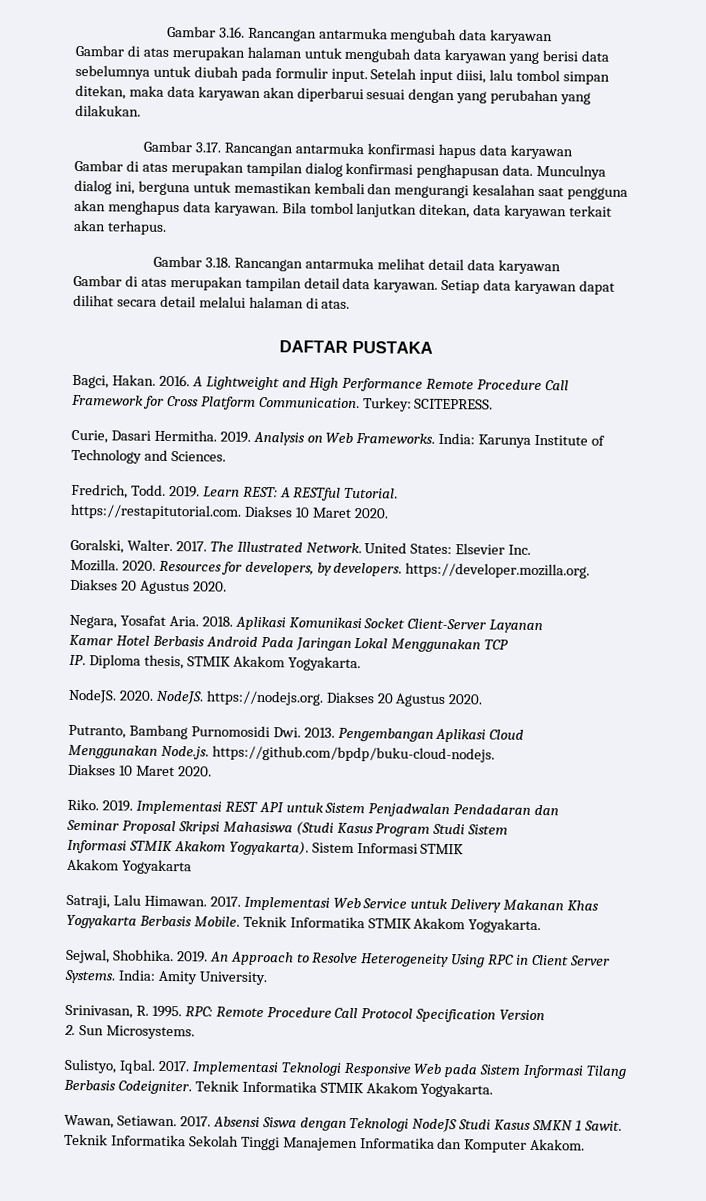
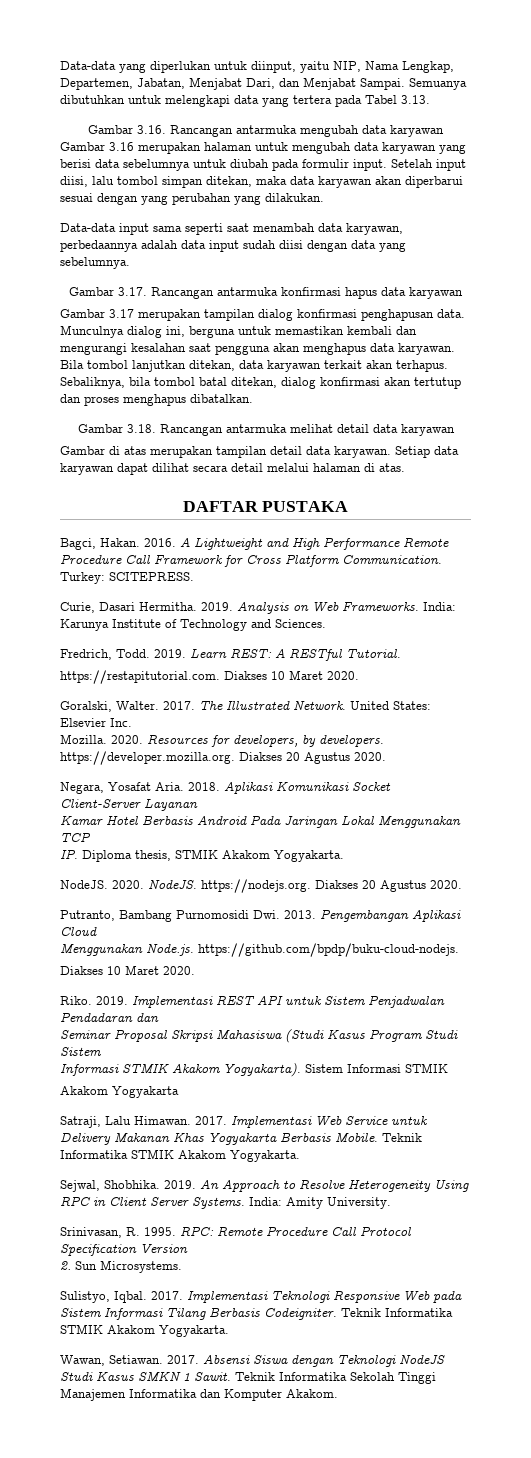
(166, 31) none -> [60,61,454,73] [60,77,467,90] [60,95,430,107] Data-data yang diperlukan untuk diinput, yaitu NIP, Nama Lengkap, Departemen, Jabatan, Menjabat Dari, dan Menjabat Sampai. Semuanya dibutuhkan untuk melengkapi data yang tertera pada Tabel 3.13. //
[126,45,169,57] di atas -> [109,142,134,151] 3.16
(141, 110) none -> [60,223,403,235] [60,240,406,252] [60,257,130,269] // Data-data input sama seperti saat menambah data karyawan, perbedaannya adalah data input sudah diisi dengan data yang sebelumnya.
[125,160,168,172] di atas -> [109,309,134,318] 3.17
(167, 227) none -> [60,377,461,389] [60,394,253,406] Sebaliknya, bila tombol batal ditekan, dialog konfirmasi akan tertutup dan proses menghapus dibatalkan.

